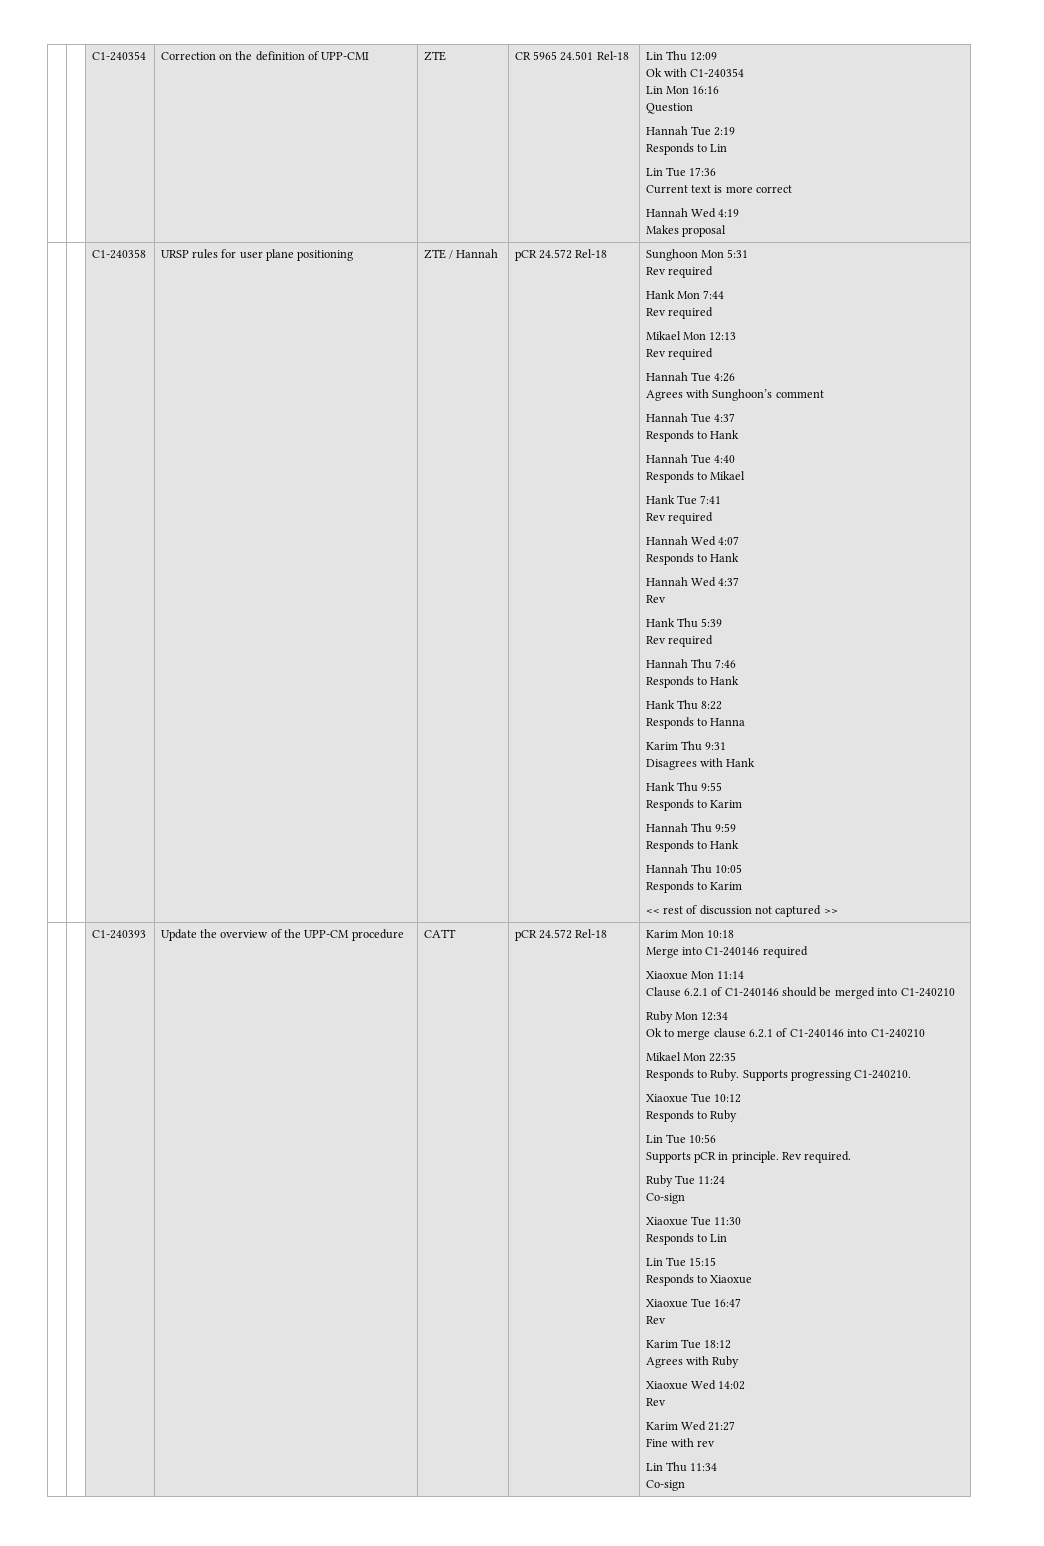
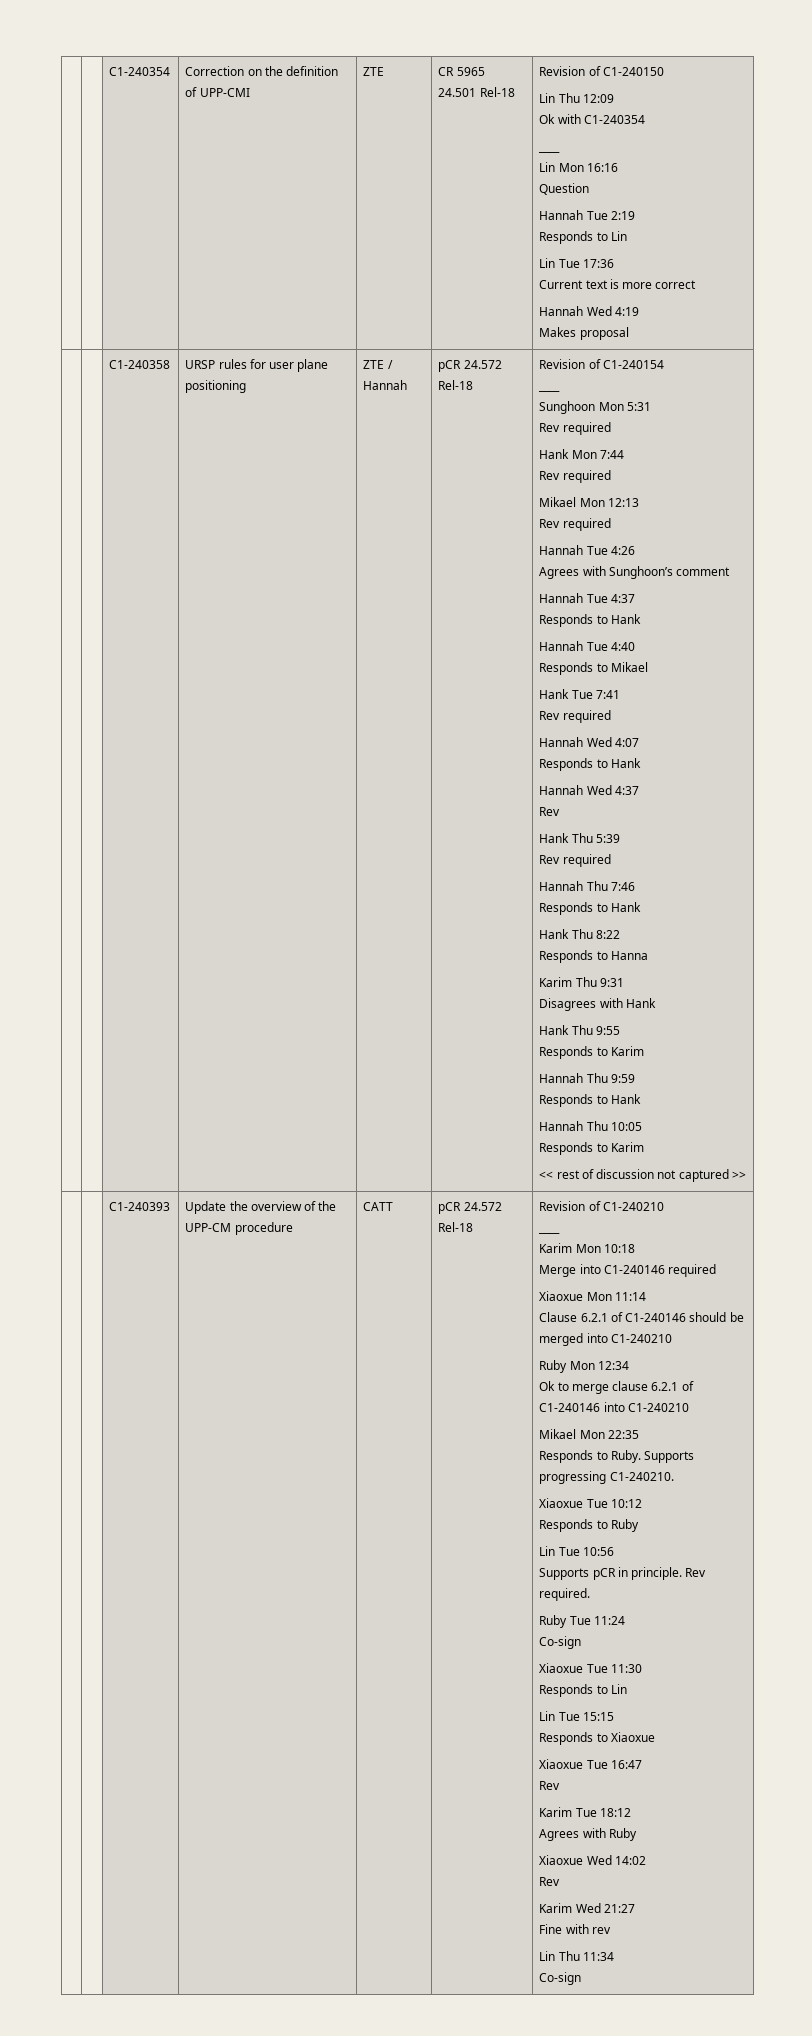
(629, 55) none -> [539,66,664,76] Revision of C1-240150 //
(745, 73) none -> [538,151,561,153] // ____
(608, 253) none -> [539,359,664,369] [538,390,561,392] Revision of C1-240154 // ____ //
(608, 933) none -> [539,1201,664,1211] [538,1232,561,1234] Revision of C1-240210 // ____ //

